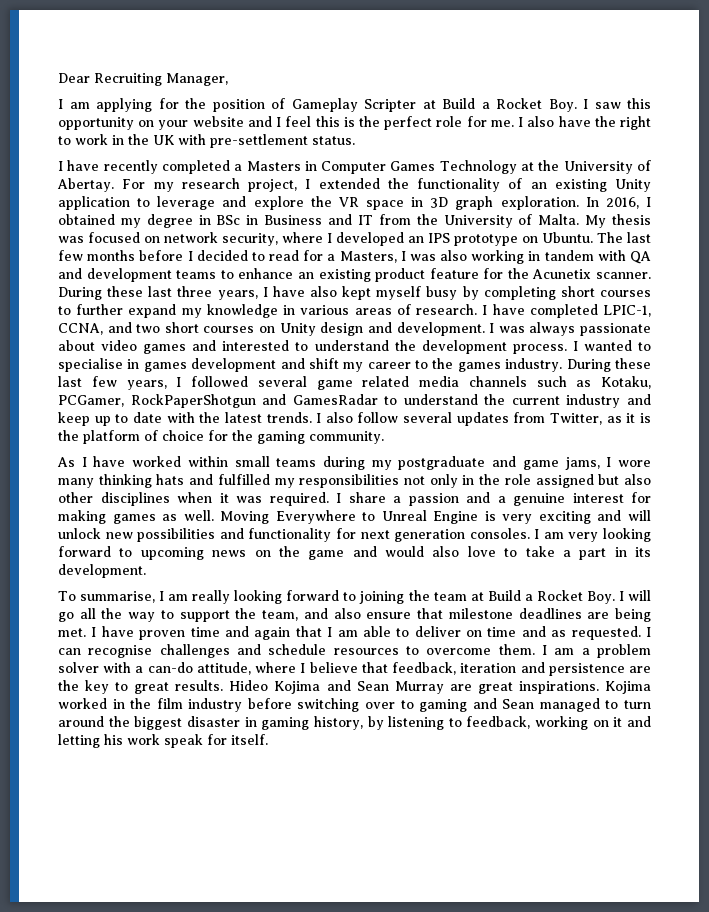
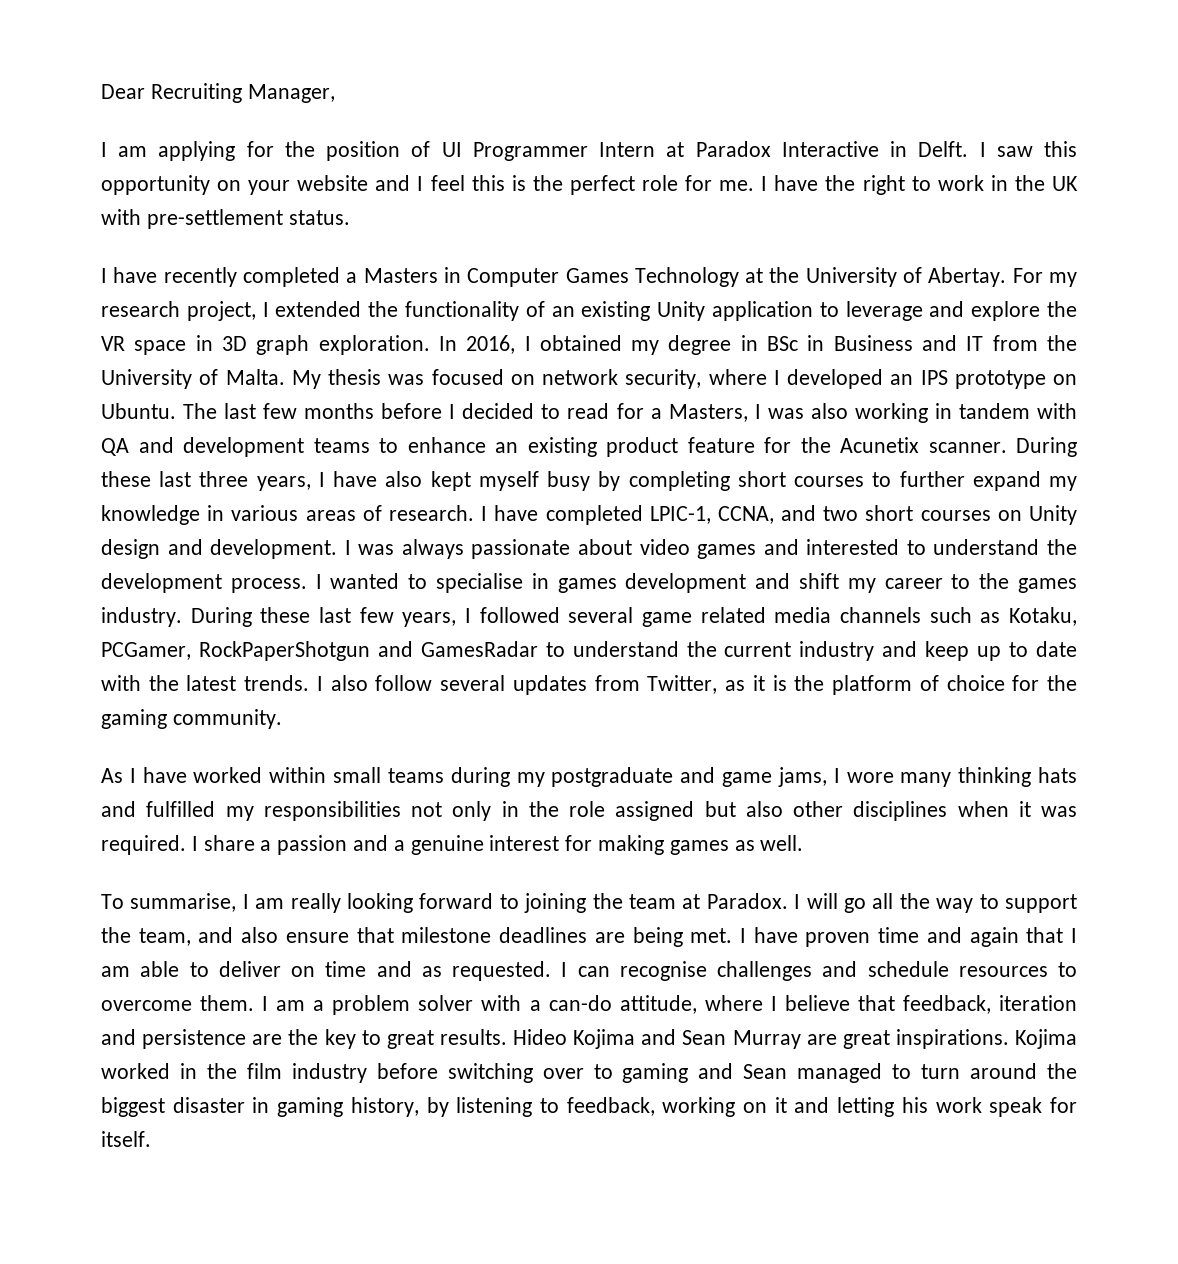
[291,98,577,112] Gameplay Scripter at Build a Rocket Boy. -> [441,141,969,161] UI Programmer Intern at Paradox Interactive in Delft.
[527,116,555,127] also -> (768, 183) none
[220,510,652,524] [58,528,651,542] [58,546,651,560] [58,564,146,578] Moving Everywhere to Unreal Engine is very exciting and will unlock new possibilities and functionality for next generation consoles. I am very looking forward to upcoming news on the game and would also love to take a part in its development. -> (804, 843) none
[487,590,615,604] Build a Rocket Boy. -> [706,893,788,909] Paradox.

